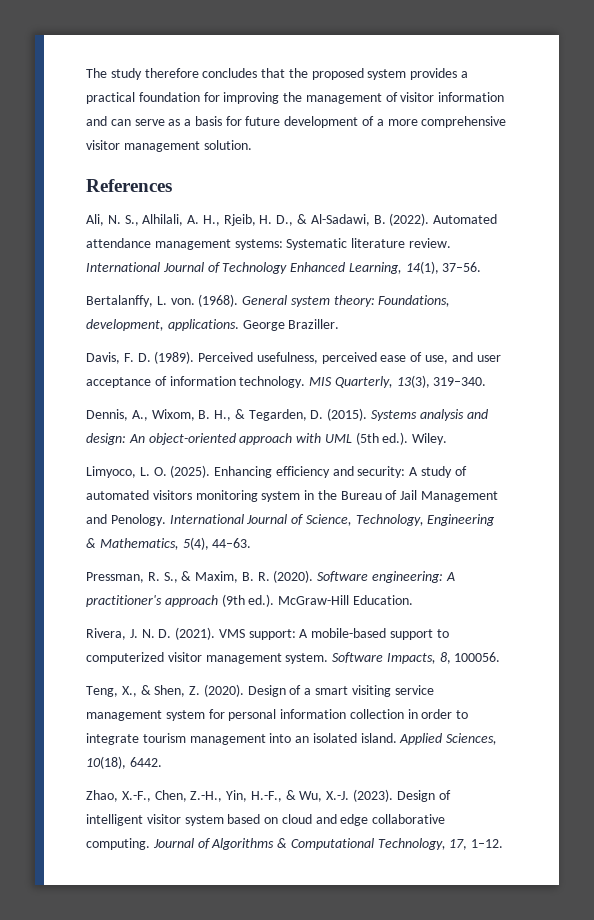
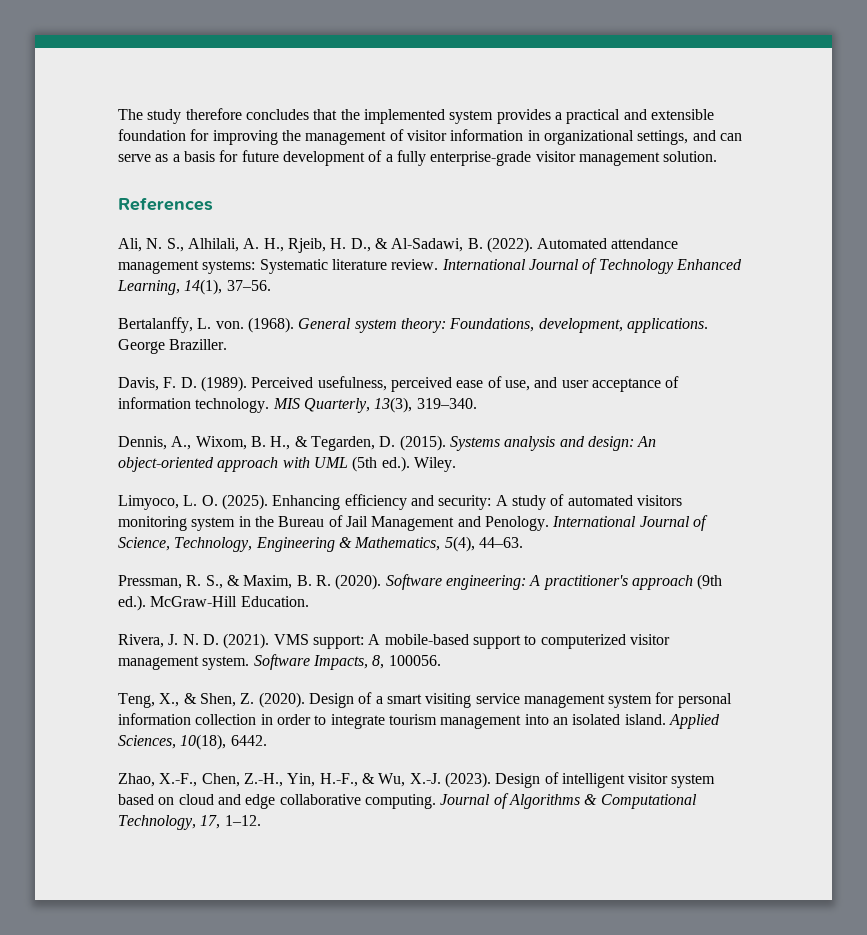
[311,68,364,80] proposed -> [363,109,445,124] implemented
(135, 98) none -> [623,109,714,120] and extensible
(505, 97) none -> [527,130,689,145] in organizational settings,
[387,116,507,128] more comprehensive -> [396,150,532,166] fully enterprise-grade

